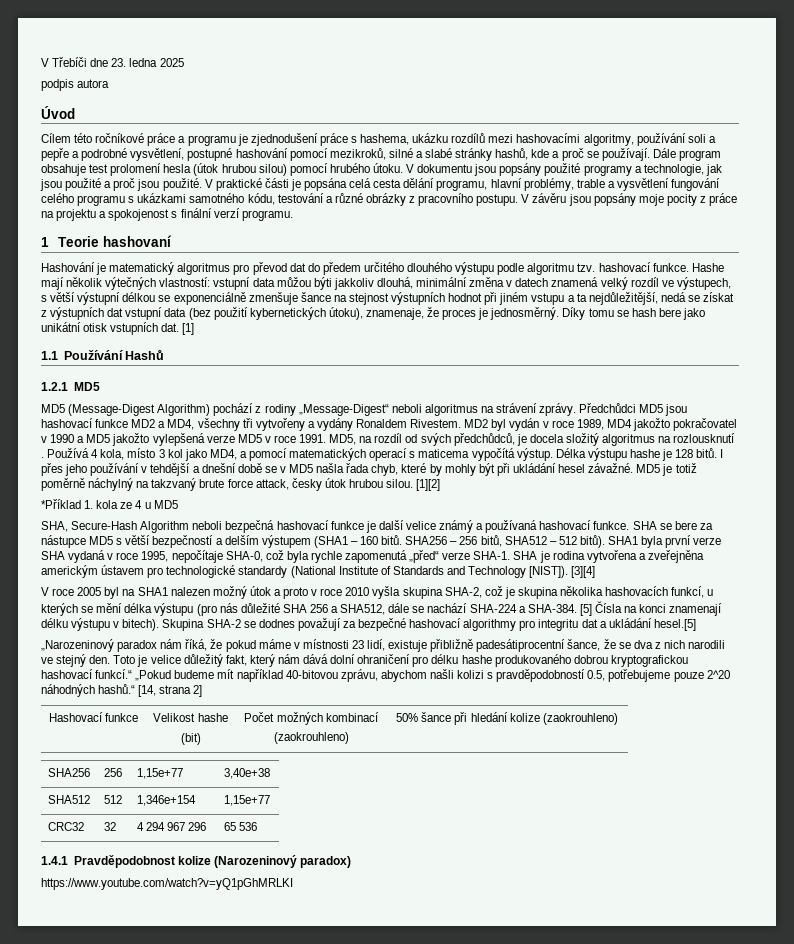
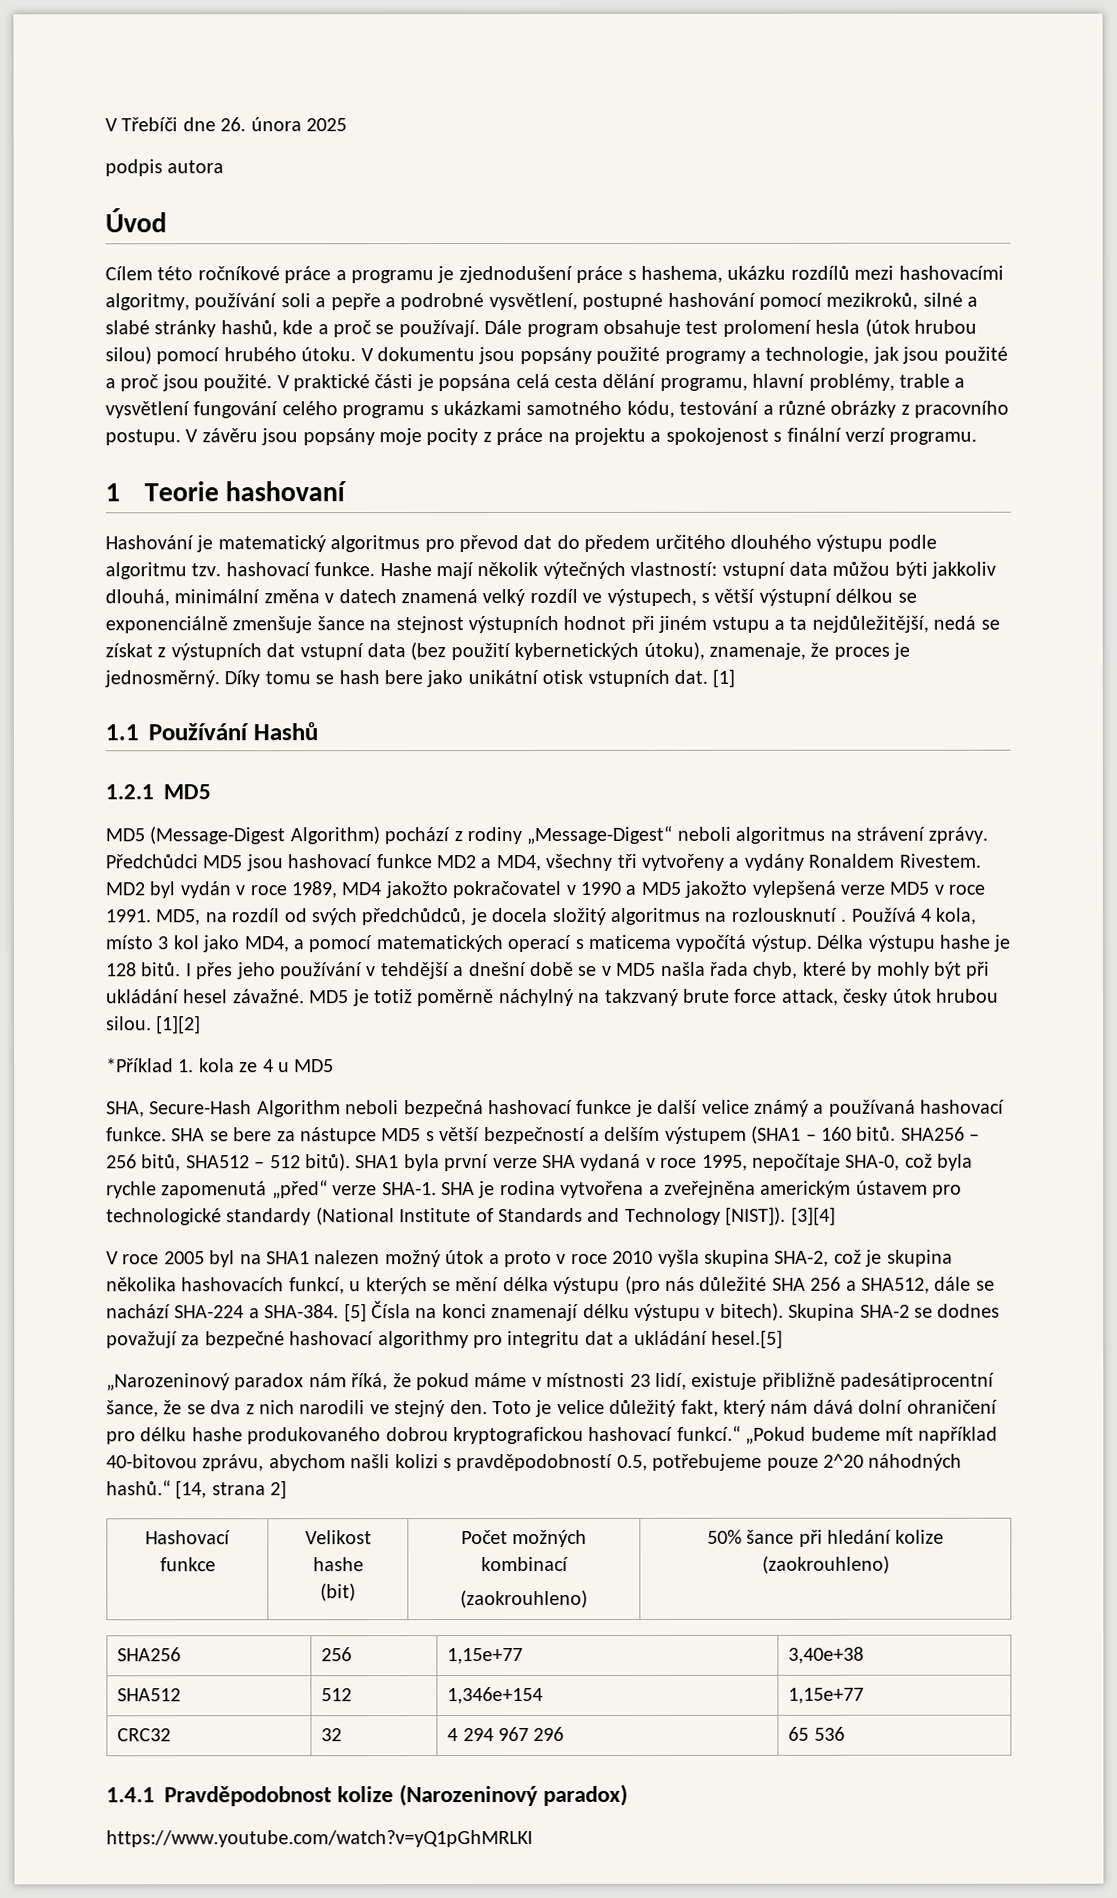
[111,58,158,67] 23. ledna -> [220,117,302,132] 26. února

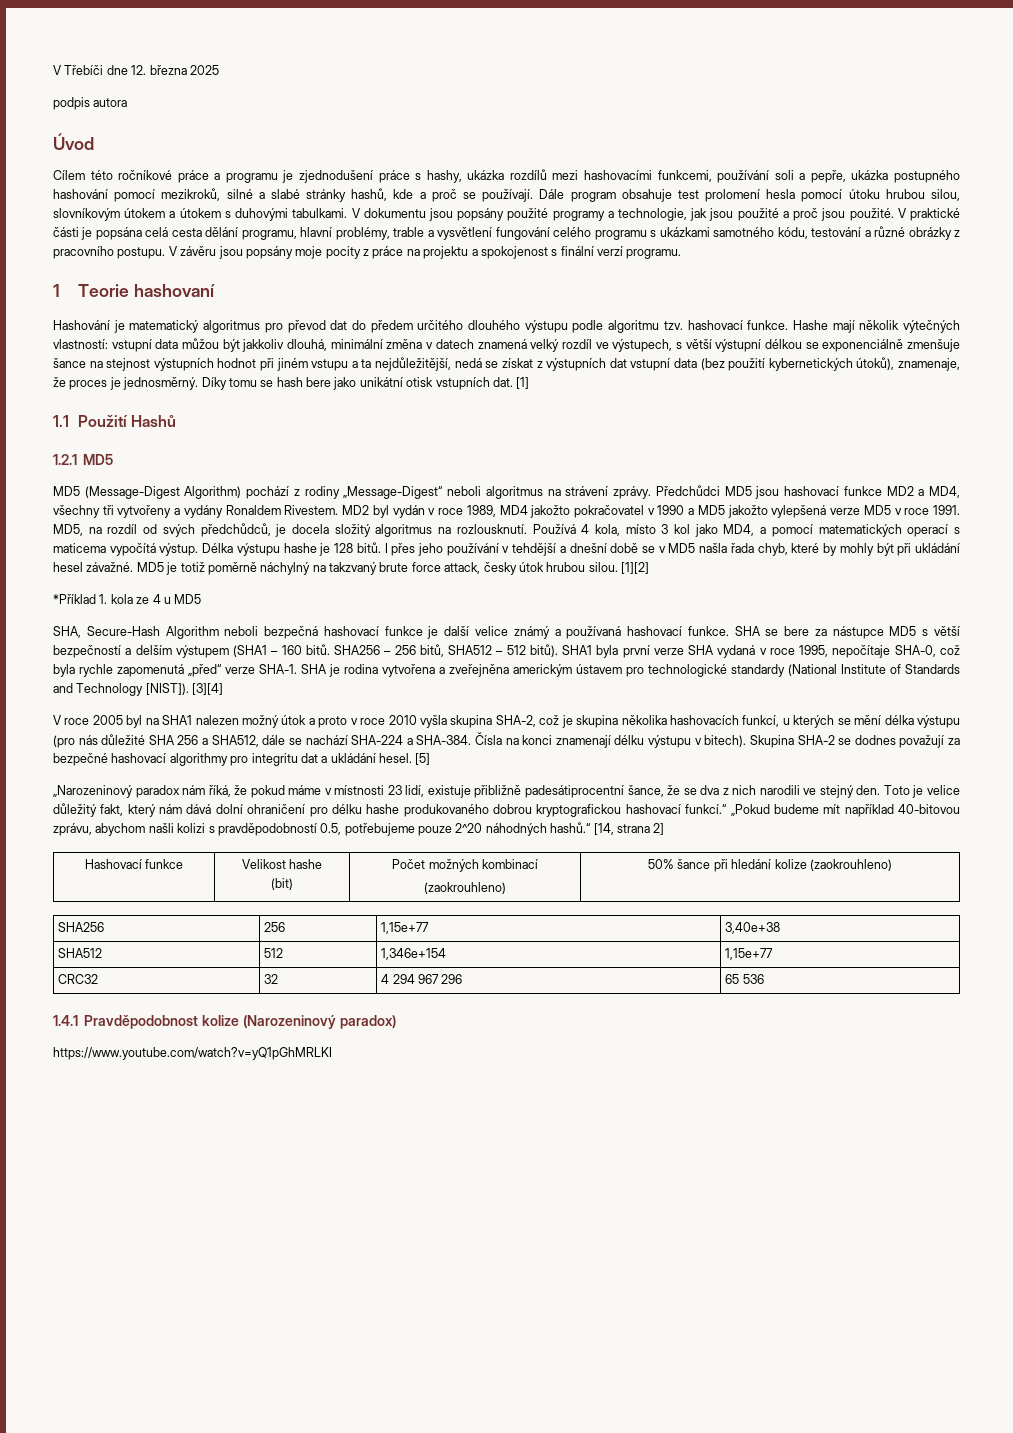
[220,117,302,132] 26. února -> [131,65,187,75] 12. března
[640,265,787,283] hashema, ukázku -> [426,170,505,183] hashy, ukázka
[105,293,190,311] algoritmy, -> [657,170,712,182] funkcemi,
[330,292,664,311] pepře a podrobné vysvětlení, postupné -> [810,170,960,183] pepře, ukázka postupného
[864,318,977,337] [105,346,357,365] (útok hrubou silou) pomocí hrubého útoku. -> [801,189,960,202] [53,208,348,221] pomocí útoku hrubou silou, slovníkovým útokem a útokem s duhovými tabulkami.
[894,561,928,579] býti -> [222,339,240,352] být
[643,641,705,660] útoku), -> [856,357,895,370] útoků),
[148,723,249,741] Používání -> [77,415,128,427] Použití
[730,907,847,922] rozlousknutí . -> [456,524,527,534] rozlousknutí.
[343,1303,367,1323] [5] -> (472, 740) none
[710,1329,783,1349] hesel.[5] -> [379,753,431,765] hesel. [5]

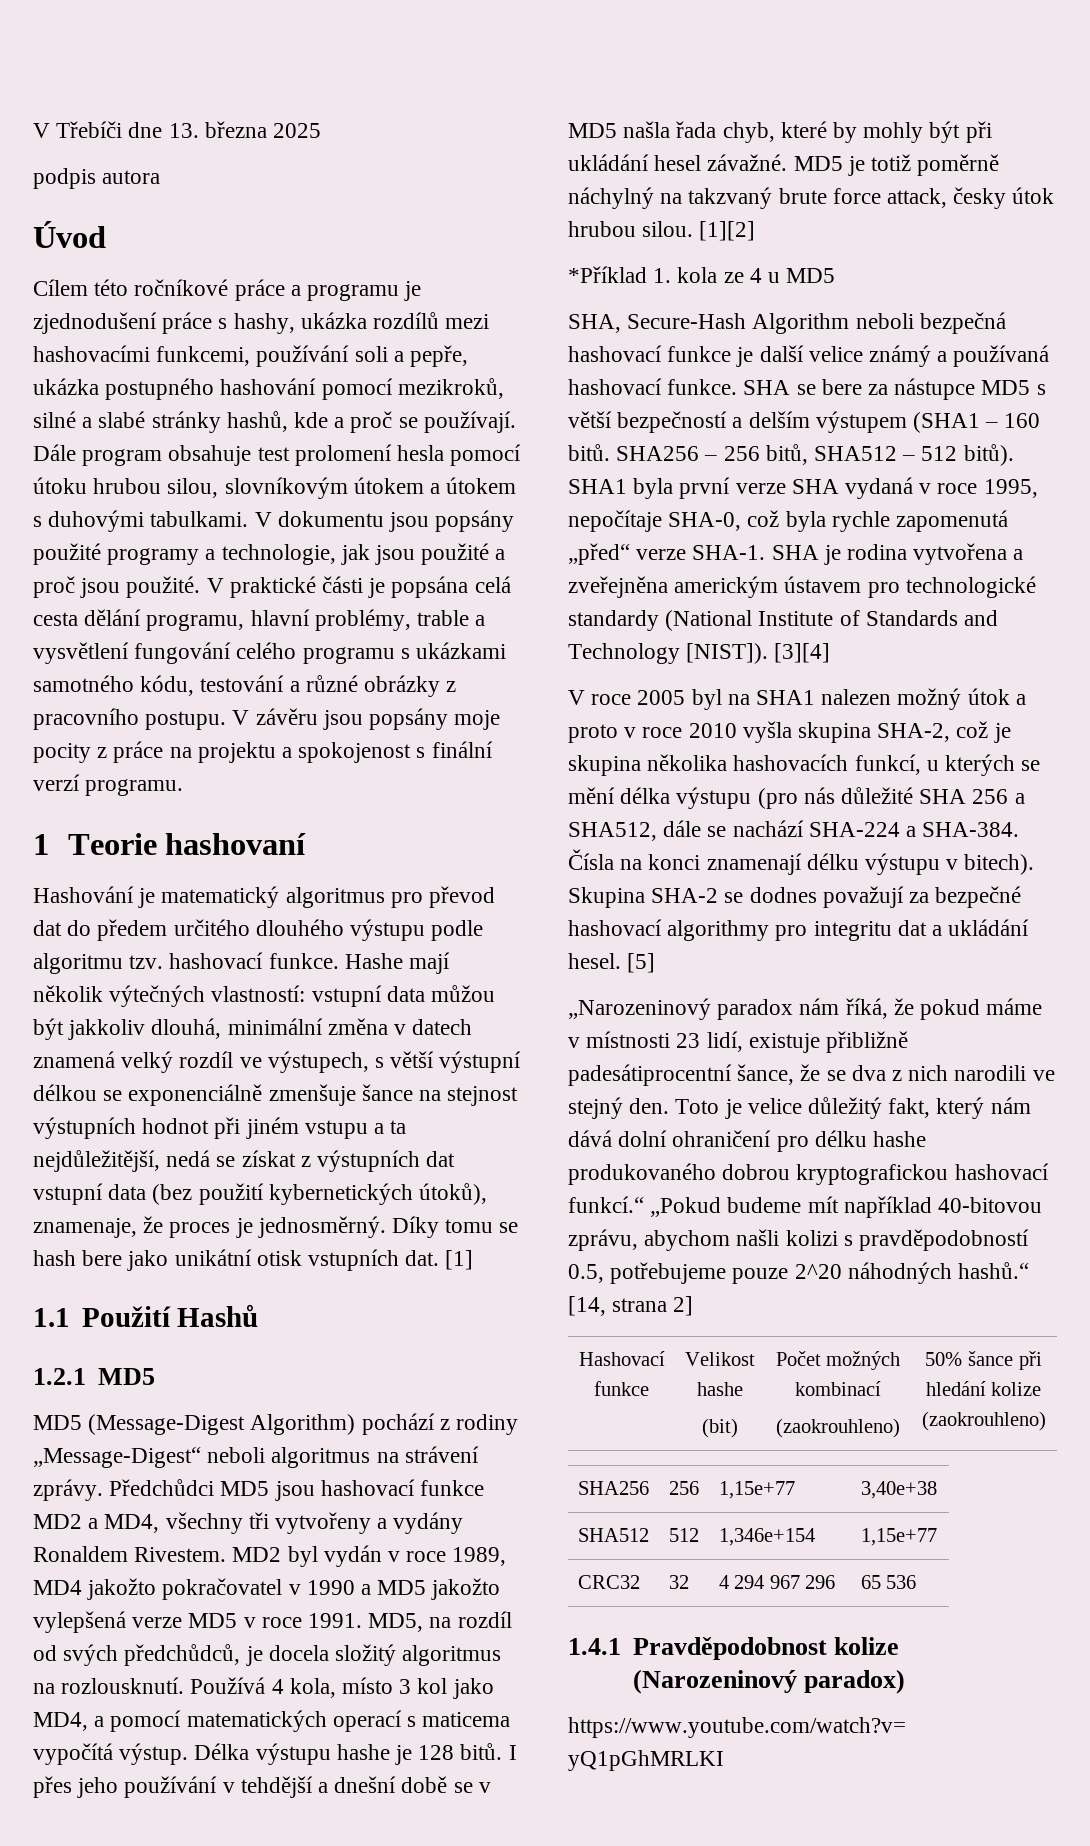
[131,65,147,75] 12. -> [168,123,199,138] 13.

